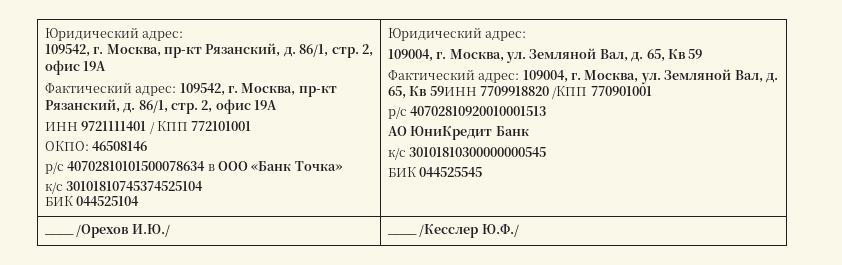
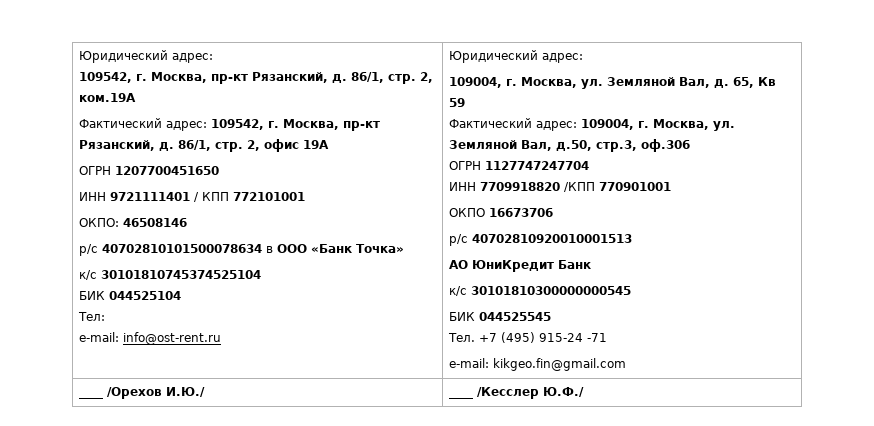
[44,60,107,75] офис 19А -> [79,93,137,102] ком.19А
(278, 105) none -> [79,166,220,175] // ОГРН 1207700451650
(140, 201) none -> [78,312,106,321] [79,332,222,345] // Тел: // e-mail: info@ost-rent.ru
[765,73,778,83] [387,86,477,99] д. 65, Кв 59ИНН -> [556,139,691,152] [449,161,590,170] [449,182,477,191] д.50, стр.3, оф.306 // ОГРН 1127747247704 // ИНН
(652, 91) none -> [449,208,554,217] // ОКПО 16673706
(483, 172) none -> [448,332,608,343] [449,358,627,371] // Тел. +7 (495) 915-24 -71 // e-mail: kikgeo.fin@gmail.com

